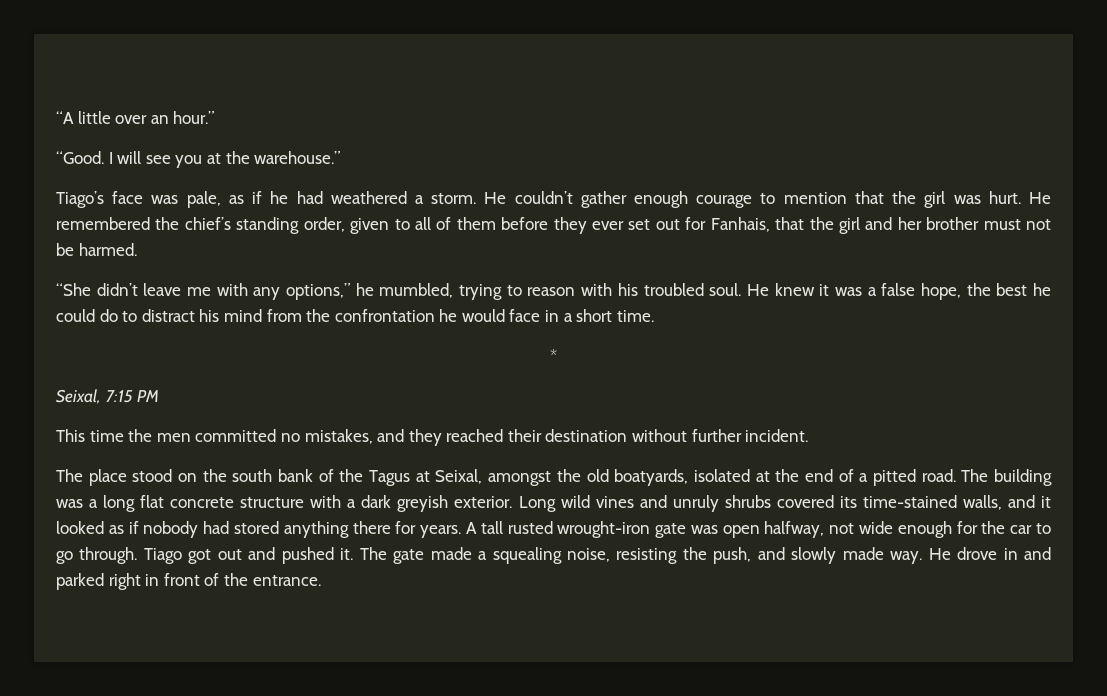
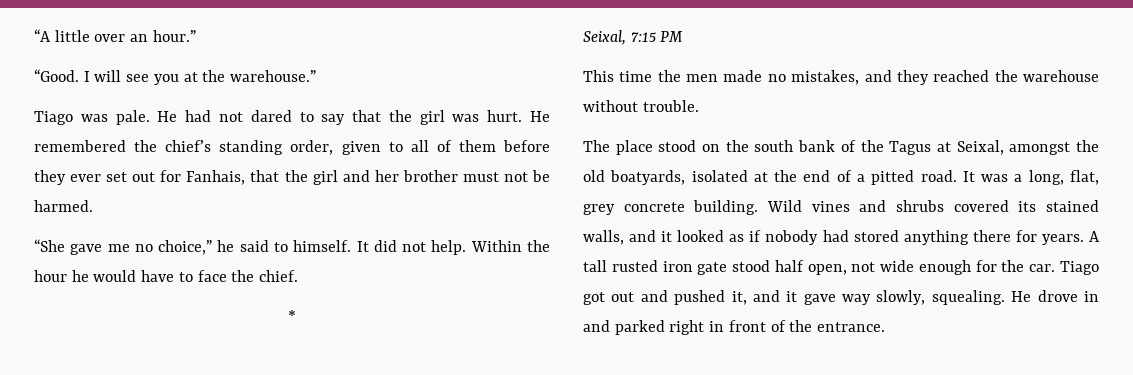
[56,191,847,208] Tiago’s face was pale, as if he had weathered a storm. He couldn’t gather enough courage to mention -> [34,110,346,125] Tiago was pale. He had not dared to say
[96,283,1051,300] [56,309,654,322] didn’t leave me with any options,” he mumbled, trying to reason with his troubled soul. He knew it was a false hope, the best he could do to distract his mind from the confrontation he would face in a short time. -> [70,240,550,255] [34,270,299,282] gave me no choice,” he said to himself. It did not help. Within the hour he would have to face the chief.
[195,429,277,442] committed -> [723,70,763,82] made
[507,429,809,442] their destination without further incident. -> [994,70,1099,82] [583,100,699,112] the warehouse without trouble.
[961,469,1052,486] [56,495,590,512] The building was a long flat concrete structure with a dark greyish exterior. Long wild -> [962,170,1099,185] [583,200,802,215] It was a long, flat, grey concrete building. Wild
[672,495,719,512] unruly -> (887, 206) none
[862,495,957,508] time-stained -> [1046,200,1099,212] stained
[557,521,825,538] wrought-iron gate was open halfway, -> [662,260,847,275] iron gate stood half open,
[1010,523,1051,534] [56,547,138,564] car to go through. -> [1029,264,1056,272] car.
[340,547,923,564] it. The gate made a squealing noise, resisting the push, and slowly made way. -> [731,290,1005,305] it, and it gave way slowly, squealing.

